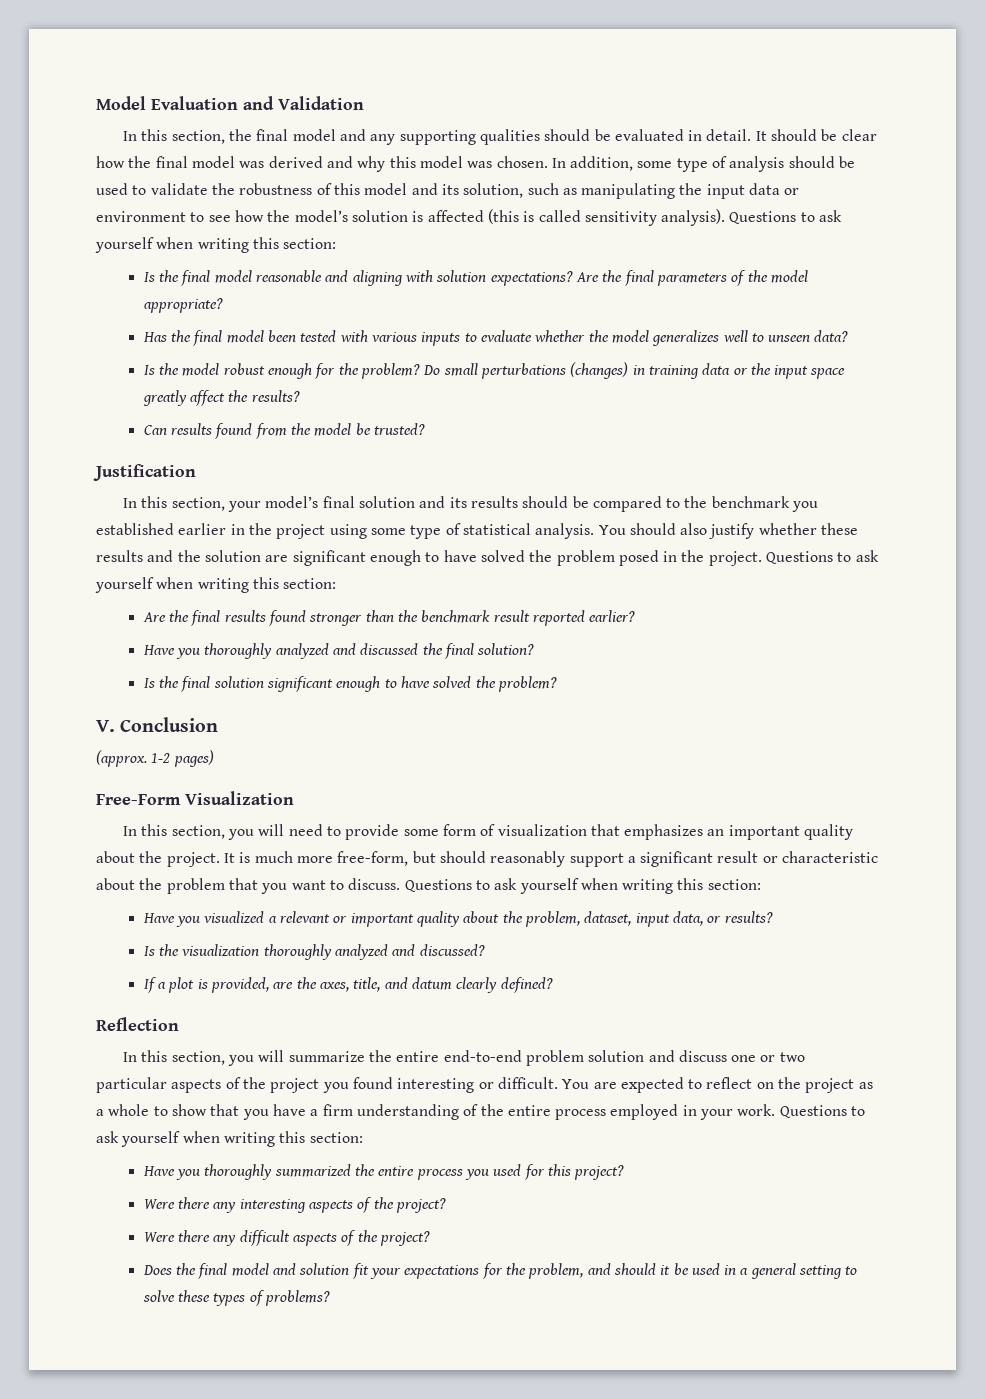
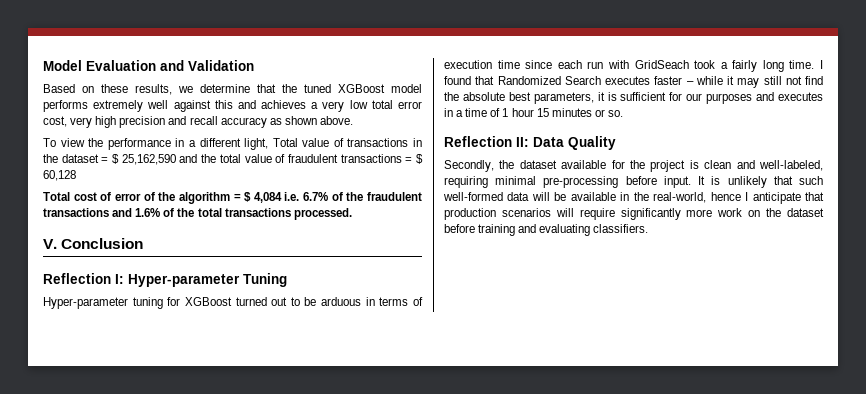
[122,129,877,145] [96,156,856,172] [96,183,800,199] [96,209,843,226] [95,237,337,253] [143,270,808,286] [143,298,223,313] [142,330,849,346] [143,362,846,379] [142,390,300,406] [143,423,425,439] [93,464,196,481] [122,496,819,512] [96,523,859,539] [96,550,879,566] [95,577,337,593] [142,610,636,626] [142,643,535,659] [143,676,557,692] [96,717,219,732] [96,750,214,767] [96,791,294,805] [122,824,854,840] [96,851,879,867] [96,878,761,894] [142,911,773,927] [143,944,485,960] [143,977,553,993] [96,1017,179,1031] [122,1050,805,1066] [96,1077,873,1093] [96,1104,866,1120] [96,1131,363,1147] [142,1164,625,1180] [143,1197,446,1213] [143,1230,430,1246] [142,1263,858,1279] [142,1290,330,1306] In this section, the final model and any supporting qualities should be evaluated in detail. It should be clear how the final model was derived and why this model was chosen. In addition, some type of analysis should be used to validate the robustness of this model and its solution, such as manipulating the input data or environment to see how the model’s solution is affected (this is called sensitivity analysis). Questions to ask yourself when writing this section: // Is the final model reasonable and aligning with solution expectations? Are the final parameters of the model appropriate? // Has the final model been tested with various inputs to evaluate whether the model generalizes well to unseen data? // Is the model robust enough for the problem? Do small perturbations (changes) in training data or the input space greatly affect the results? // Can results found from the model be trusted? // Justification // In this section, your model’s final solution and its results should be compared to the benchmark you established earlier in the project using some type of statistical analysis. You should also justify whether these results and the solution are significant enough to have solved the problem posed in the project. Questions to ask yourself when writing this section: // Are the final results found stronger than the benchmark result reported earlier? // Have you thoroughly analyzed and discussed the final solution? // Is the final solution significant enough to have solved the problem? // V. Conclusion // (approx. 1-2 pages) // Free-Form Visualization // In this section, you will need to provide some form of visualization that emphasizes an important quality about the project. It is much more free-form, but should reasonably support a significant result or characteristic about the problem that you want to discuss. Questions to ask yourself when writing this section: // Have you visualized a relevant or important quality about the problem, dataset, input data, or results? // Is the visualization thoroughly analyzed and discussed? // If a plot is provided, are the axes, title, and datum clearly defined? // Reflection // In this section, you will summarize the entire end-to-end problem solution and discuss one or two particular aspects of the project you found interesting or difficult. You are expected to reflect on the project as a whole to show that you have a firm understanding of the entire process employed in your work. Questions to ask yourself when writing this section: // Have you thoroughly summarized the entire process you used for this project? // Were there any interesting aspects of the project? // Were there any difficult aspects of the project? // Does the final model and solution fit your expectations for the problem, and should it be used in a general setting to solve these types of problems? -> [43,84,422,95] [43,100,423,112] [43,116,353,128] [43,138,422,150] [43,154,423,165] [43,170,76,181] [43,192,423,204] [43,208,352,220] [43,238,144,249] [43,273,287,287] [43,297,423,309] [444,60,823,72] [444,76,823,88] [444,92,823,104] [444,108,623,117] [444,136,616,150] [444,160,823,172] [444,176,823,188] [443,192,824,204] [444,208,825,220] [444,224,649,236] Based on these results, we determine that the tuned XGBoost model performs extremely well against this and achieves a very low total error cost, very high precision and recall accuracy as shown above. // To view the performance in a different light, Total value of transactions in the dataset = $ 25,162,590 and the total value of fraudulent transactions = $ 60,128 // Total cost of error of the algorithm = $ 4,084 i.e. 6.7% of the fraudulent transactions and 1.6% of the total transactions processed. // V. Conclusion // Reflection I: Hyper-parameter Tuning // Hyper-parameter tuning for XGBoost turned out to be arduous in terms of execution time since each run with GridSeach took a fairly long time. I found that Randomized Search executes faster – while it may still not find the absolute best parameters, it is sufficient for our purposes and executes in a time of 1 hour 15 minutes or so. // Reflection II: Data Quality // Secondly, the dataset available for the project is clean and well-labeled, requiring minimal pre-processing before input. It is unlikely that such well-formed data will be available in the real-world, hence I anticipate that production scenarios will require significantly more work on the dataset before training and evaluating classifiers.

